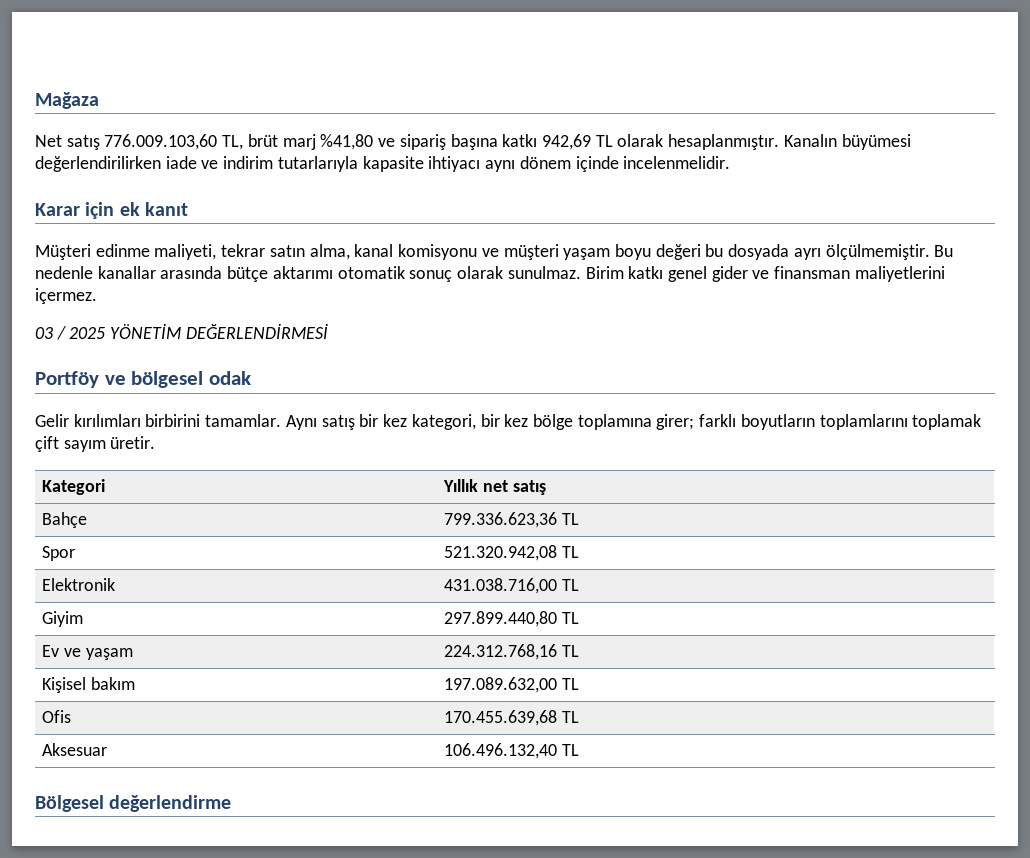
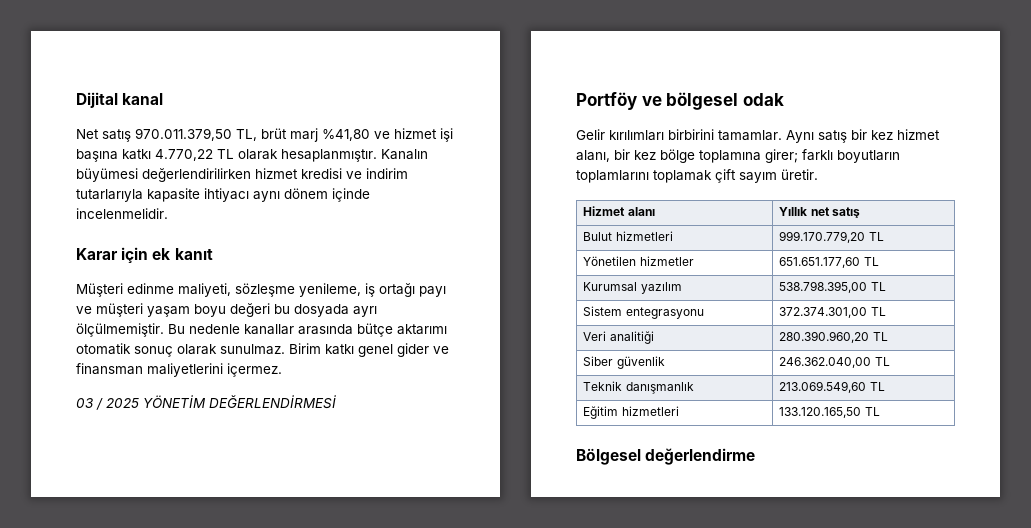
[35,92,99,109] Mağaza -> [76,92,164,108] Dijital kanal
[104,134,218,150] 776.009.103,60 -> [135,128,232,141] 970.011.379,50
[399,134,446,150] sipariş -> [394,128,453,142] hizmet işi
[541,134,591,150] 942,69 -> [155,149,213,161] 4.770,22
[165,156,197,169] iade -> [255,168,342,179] hizmet kredisi
[221,244,478,260] tekrar satın alma, kanal komisyonu -> [235,283,446,297] sözleşme yenileme, iş ortağı payı
[411,414,476,430] kategori, -> [897,129,940,140] [576,150,610,162] hizmet alanı,
[42,479,106,495] Kategori -> [583,206,655,216] Hizmet alanı
[42,512,88,528] [444,512,579,528] [42,546,76,561] [444,545,579,561] [42,578,116,591] [444,578,579,594] [42,611,84,627] [444,611,579,627] [42,645,133,660] [444,644,579,660] [42,677,135,693] [444,677,579,693] [42,710,72,723] [444,710,579,726] [42,743,108,756] [444,743,558,759] Bahçe | 799.336.623,36 TL // Spor | 521.320.942,08 TL // Elektronik | 431.038.716,00 TL // Giyim | 297.899.440,80 TL // Ev ve yaşam | 224.312.768,16 TL // Kişisel bakım | 197.089.632,00 TL // Ofis | 170.455.639,68 TL // Aksesuar | 106.496.132,40 -> [583,231,673,241] [779,231,884,243] [583,256,694,266] [779,257,879,268] [583,282,682,294] [779,281,886,293] [583,306,704,319] [779,307,886,318] [583,331,654,344] [779,331,888,343] [583,356,665,369] [779,357,890,368] [583,381,694,394] [779,381,885,393] [583,406,679,419] [779,407,862,418] Bulut hizmetleri | 999.170.779,20 TL // Yönetilen hizmetler | 651.651.177,60 TL // Kurumsal yazılım | 538.798.395,00 TL // Sistem entegrasyonu | 372.374.301,00 TL // Veri analitiği | 280.390.960,20 TL // Siber güvenlik | 246.362.040,00 TL // Teknik danışmanlık | 213.069.549,60 TL // Eğitim hizmetleri | 133.120.165,50

